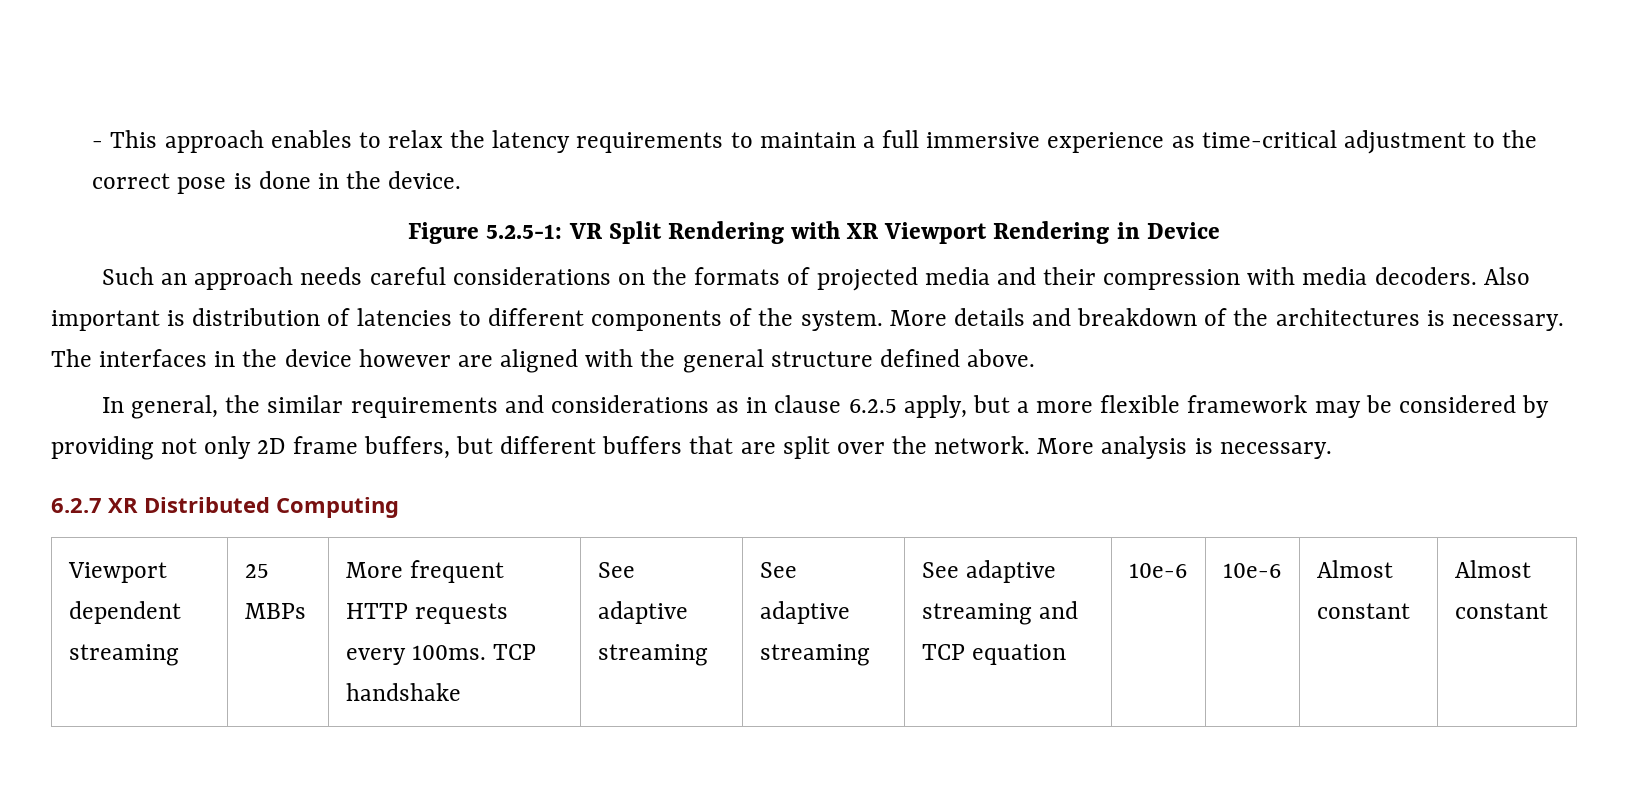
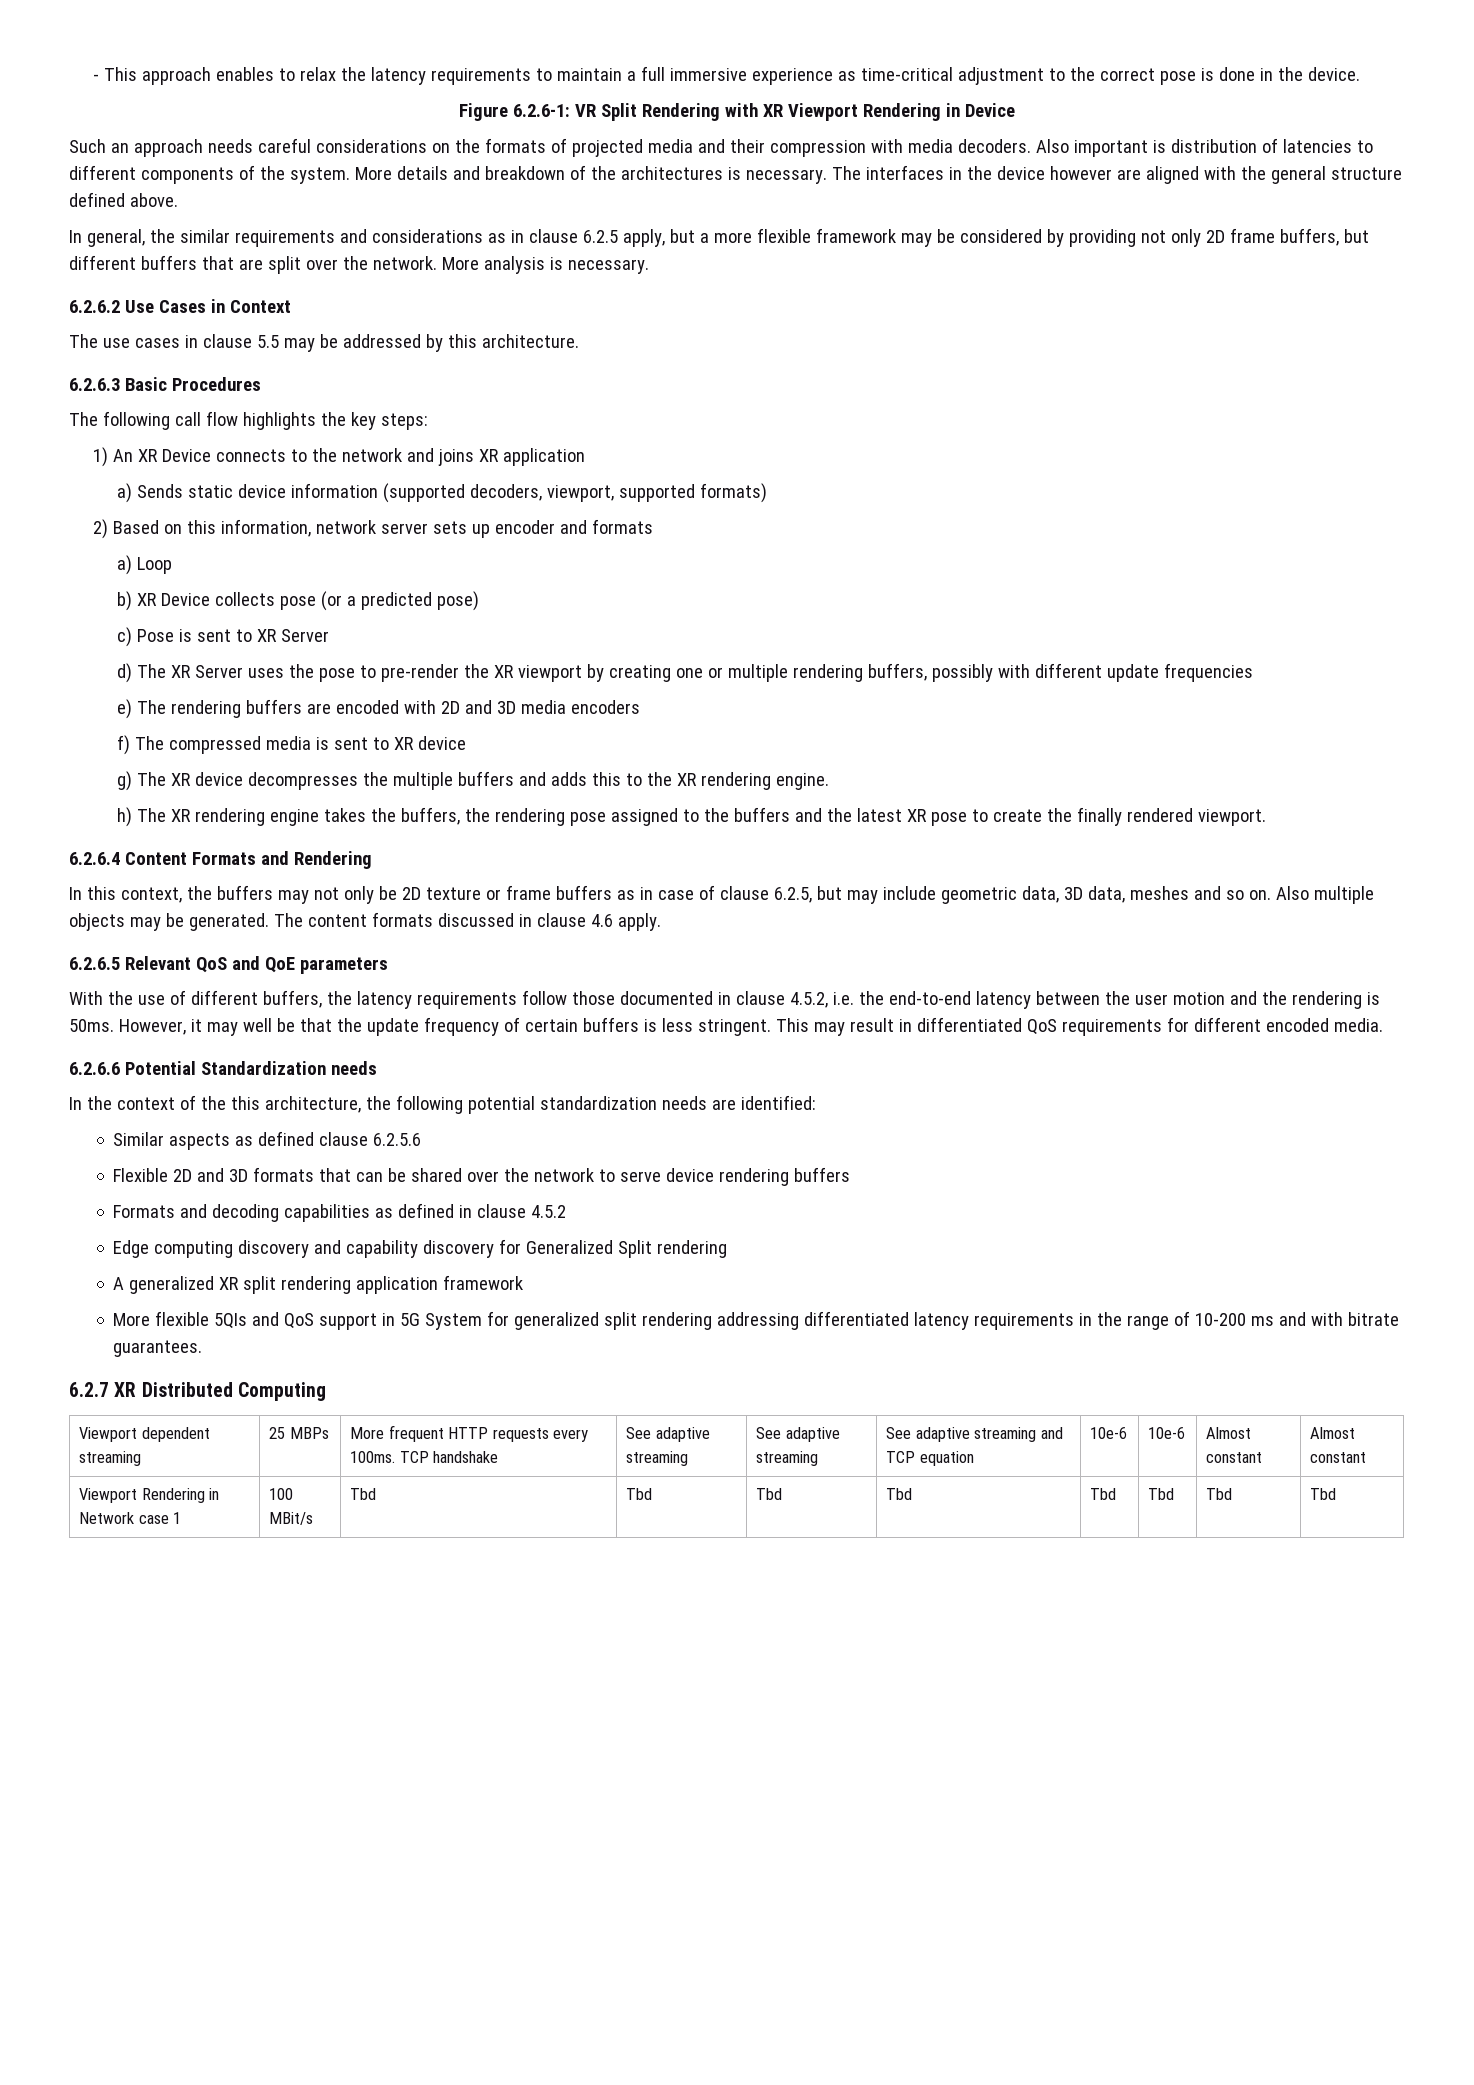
[486,224,563,239] 5.2.5-1: -> [513,104,571,117] 6.2.6-1:
(1332, 450) none -> [69,299,291,313] [69,334,579,352] [69,377,261,391] [69,411,428,430] [92,447,585,467] [116,483,767,503] [92,519,653,539] [116,555,172,575] [116,591,479,611] [116,627,329,647] [116,663,1253,683] [116,699,640,719] [116,735,466,755] [116,771,829,791] [116,807,1266,827] [69,851,372,869] [69,885,1374,904] [69,912,661,931] [69,956,388,974] [69,990,1380,1009] [69,1017,1383,1036] [69,1061,377,1075] [69,1095,816,1114] [113,1131,422,1150] [113,1167,851,1186] [113,1203,567,1222] [113,1239,728,1258] [113,1275,524,1294] [113,1311,1400,1330] [113,1340,203,1357] // 6.2.6.2 Use Cases in Context // The use cases in clause 5.5 may be addressed by this architecture. // 6.2.6.3 Basic Procedures // The following call flow highlights the key steps: // 1) An XR Device connects to the network and joins XR application // a) Sends static device information (supported decoders, viewport, supported formats) // 2) Based on this information, network server sets up encoder and formats // a) Loop // b) XR Device collects pose (or a predicted pose) // c) Pose is sent to XR Server // d) The XR Server uses the pose to pre-render the XR viewport by creating one or multiple rendering buffers, possibly with different update frequencies // e) The rendering buffers are encoded with 2D and 3D media encoders // f) The compressed media is sent to XR device // g) The XR device decompresses the multiple buffers and adds this to the XR rendering engine. // h) The XR rendering engine takes the buffers, the rendering pose assigned to the buffers and the latest XR pose to create the finally rendered viewport. // 6.2.6.4 Content Formats and Rendering // In this context, the buffers may not only be 2D texture or frame buffers as in case of clause 6.2.5, but may include geometric data, 3D data, meshes and so on. Also multiple objects may be generated. The content formats discussed in clause 4.6 apply. // 6.2.6.5 Relevant QoS and QoE parameters // With the use of different buffers, the latency requirements follow those documented in clause 4.5.2, i.e. the end-to-end latency between the user motion and the rendering is 50ms. However, it may well be that the update frequency of certain buffers is less stringent. This may result in differentiated QoS requirements for different encoded media. // 6.2.6.6 Potential Standardization needs // In the context of the this architecture, the following potential standardization needs are identified: // Similar aspects as defined clause 6.2.5.6 // Flexible 2D and 3D formats that can be shared over the network to serve device rendering buffers // Formats and decoding capabilities as defined in clause 4.5.2 // Edge computing discovery and capability discovery for Generalized Split rendering // A generalized XR split rendering application framework // More flexible 5QIs and QoS support in 5G System for generalized split rendering addressing differentiated latency requirements in the range of 10-200 ms and with bitrate guarantees.
(1548, 611) none -> [79,1488,220,1503] [79,1512,182,1524] [269,1488,294,1500] [269,1512,314,1525] [350,1488,377,1500] [626,1488,653,1500] [756,1488,783,1500] [886,1488,913,1500] [1090,1488,1117,1500] [1148,1488,1175,1500] [1206,1488,1233,1500] [1310,1488,1337,1500] // Viewport Rendering in Network case 1 | 100 MBit/s | Tbd | Tbd | Tbd | Tbd | Tbd | Tbd | Tbd | Tbd

